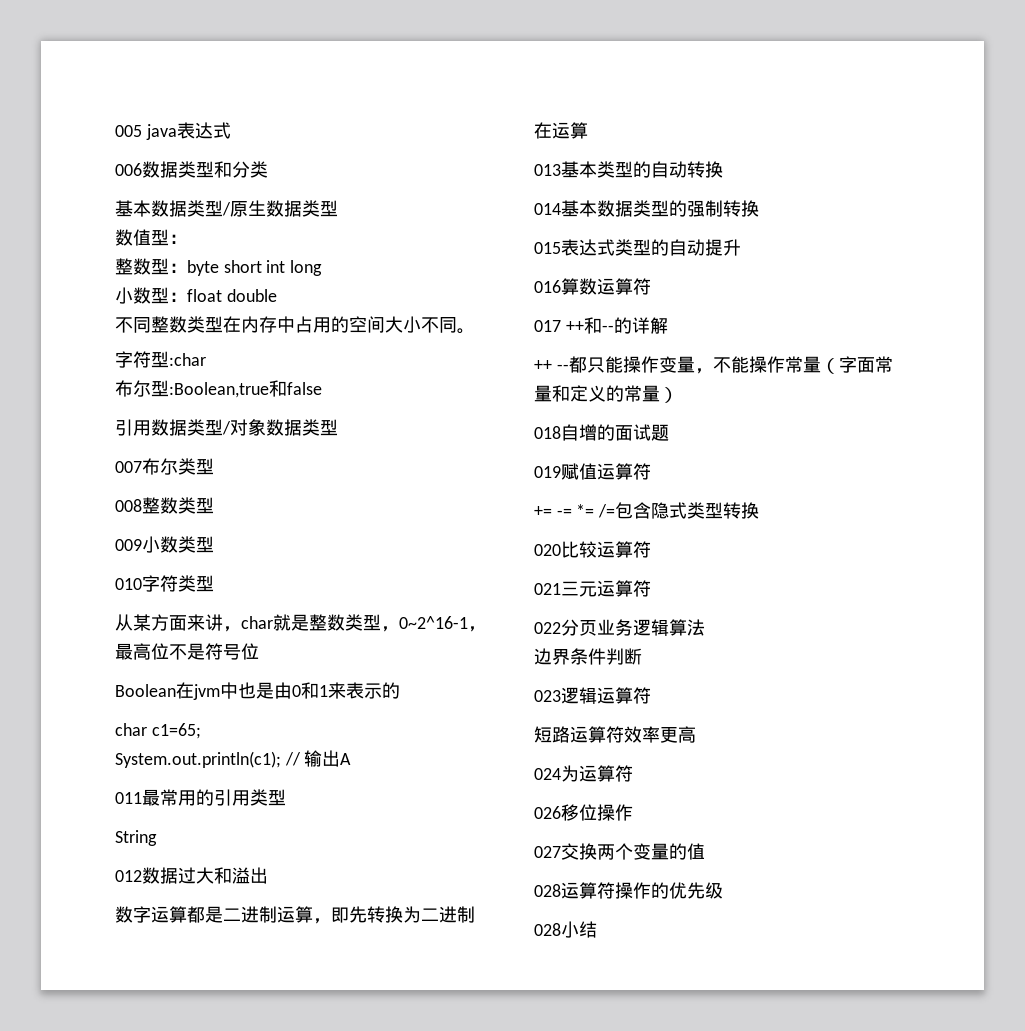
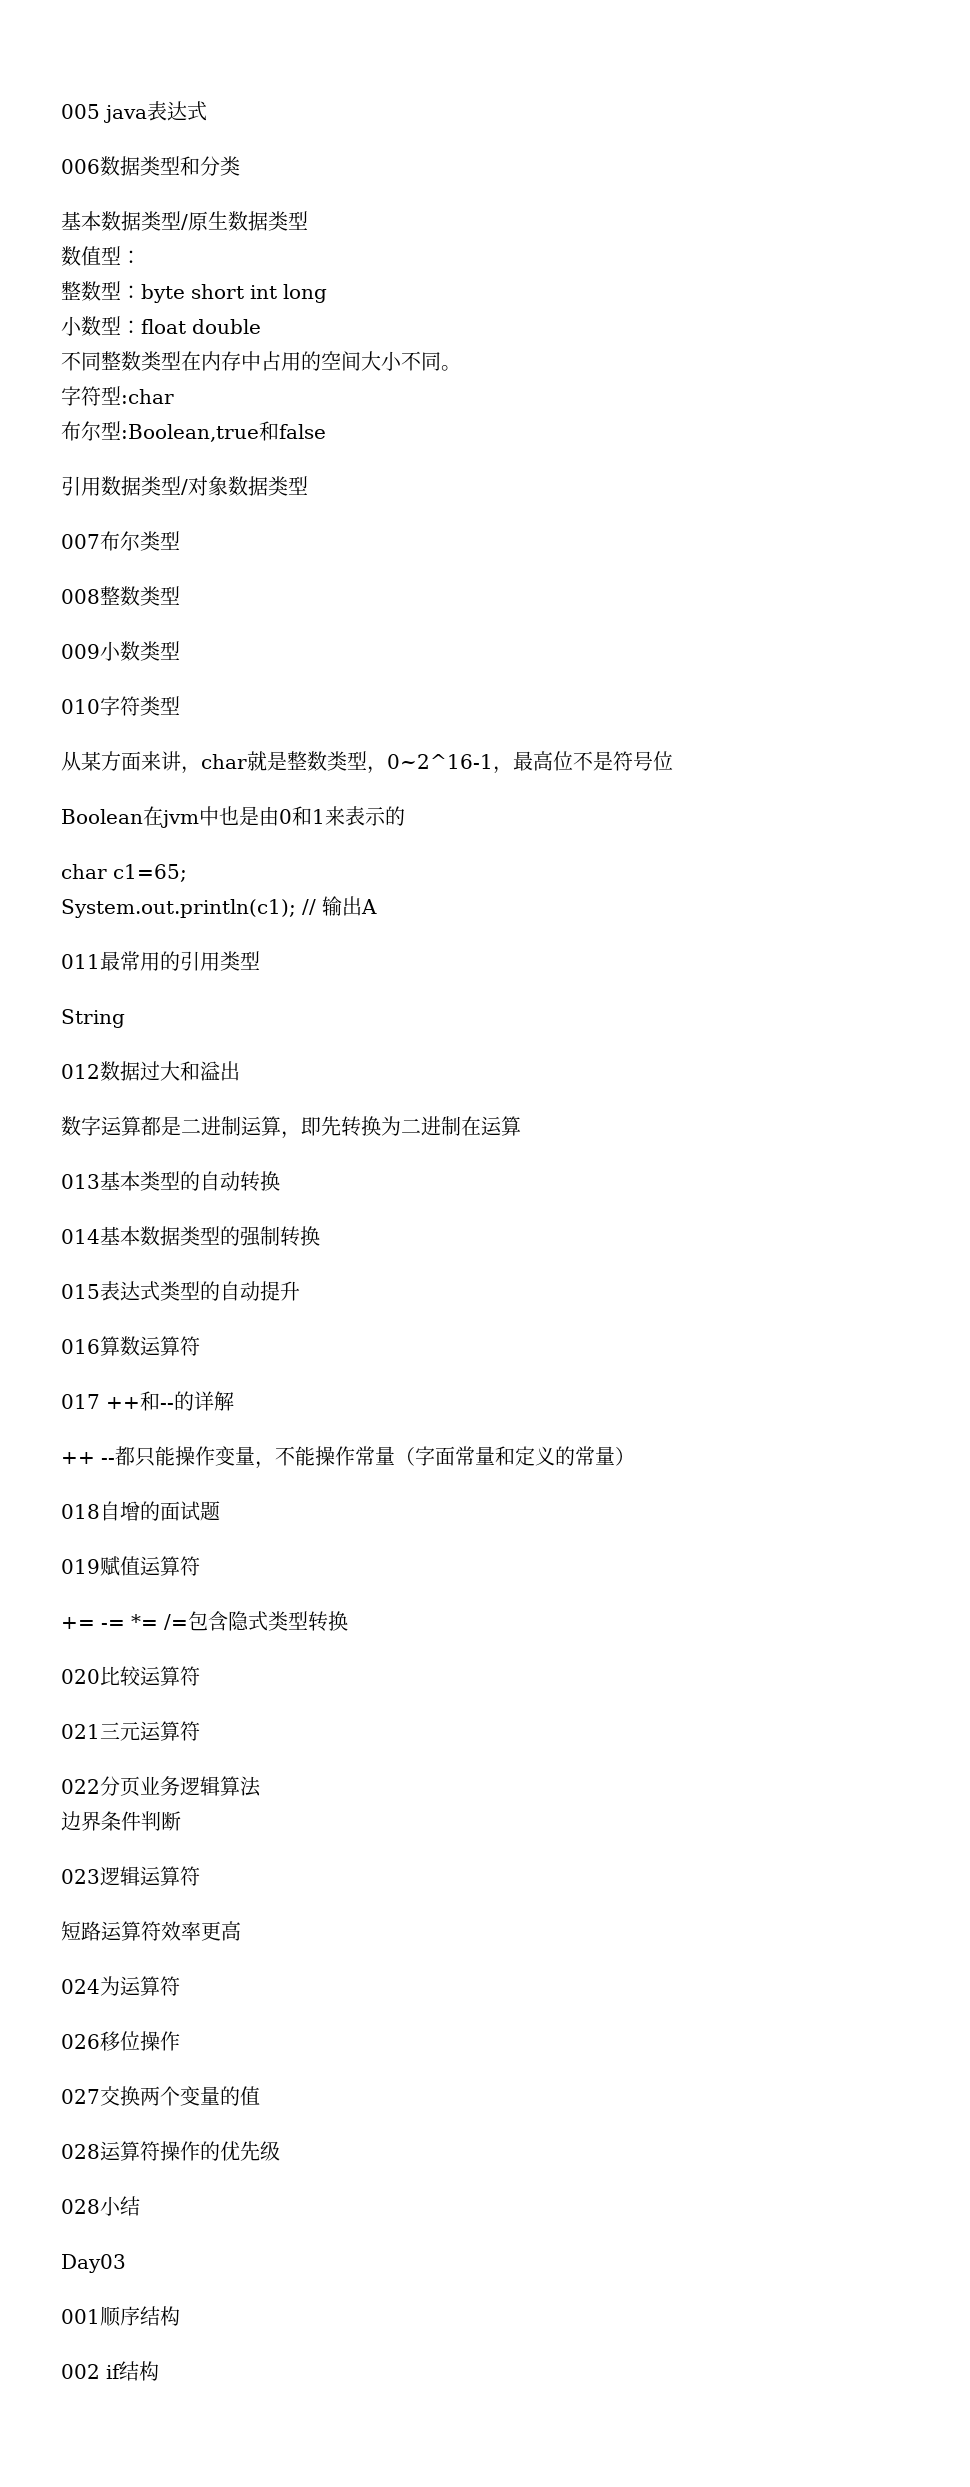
(597, 929) none -> [61,2254,126,2273] [61,2306,180,2327] [61,2361,159,2381] // Day03 // 001顺序结构 // 002 if结构

